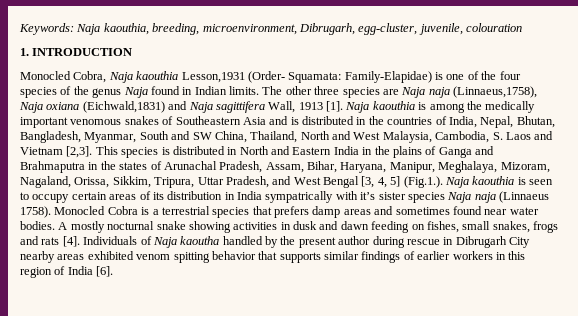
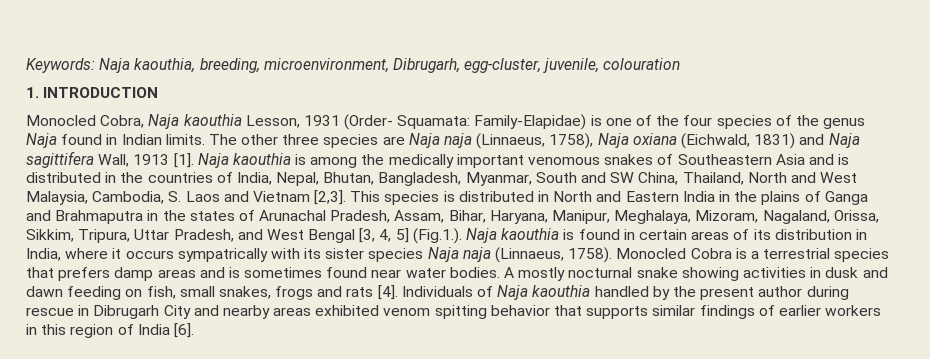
[181,72,245,83] Lesson,1931 -> [245,115,340,128] Lesson, 1931
[453,86,537,98] [19,101,165,113] (Linnaeus,1758), Naja oxiana (Eichwald,1831) -> [476,133,796,149] (Linnaeus, 1758), Naja oxiana (Eichwald, 1831)
[529,179,553,185] [20,192,70,203] seen to occupy -> [578,229,635,240] found in
[237,191,262,200] India -> [26,248,174,261] India, where it occurs
[360,192,376,200] it’s -> [304,248,322,259] its
[499,191,549,203] (Linnaeus -> [495,247,565,263] (Linnaeus,
(394, 210) none -> [228,267,240,278] is
[426,221,459,233] fishes, -> [146,286,176,299] fish,
[180,236,220,245] kaoutha -> [532,285,591,297] kaouthia
(530, 242) none -> [193,305,219,316] and

